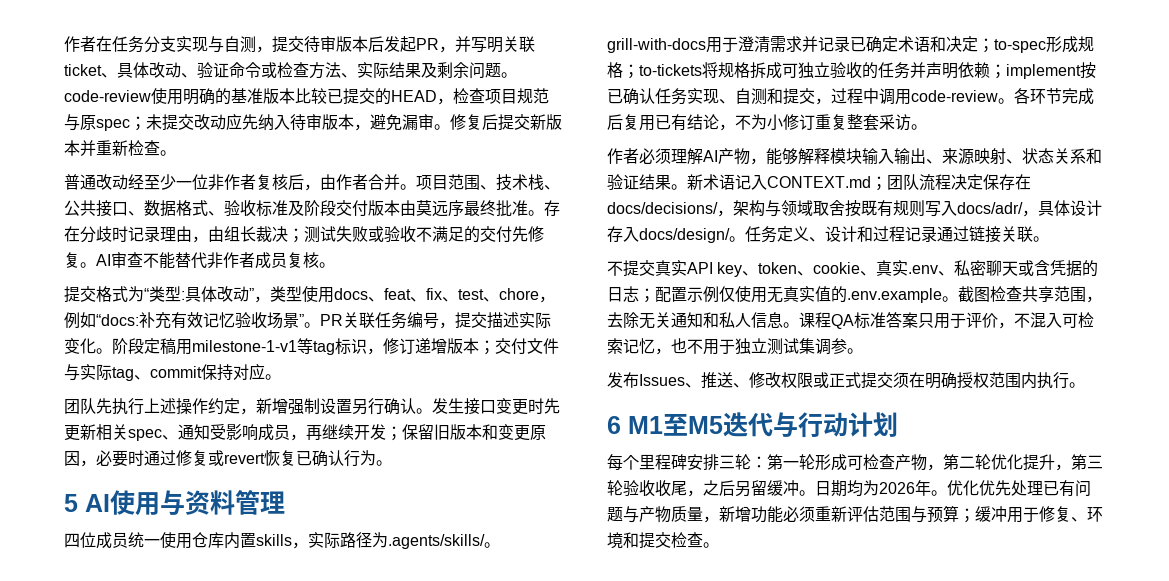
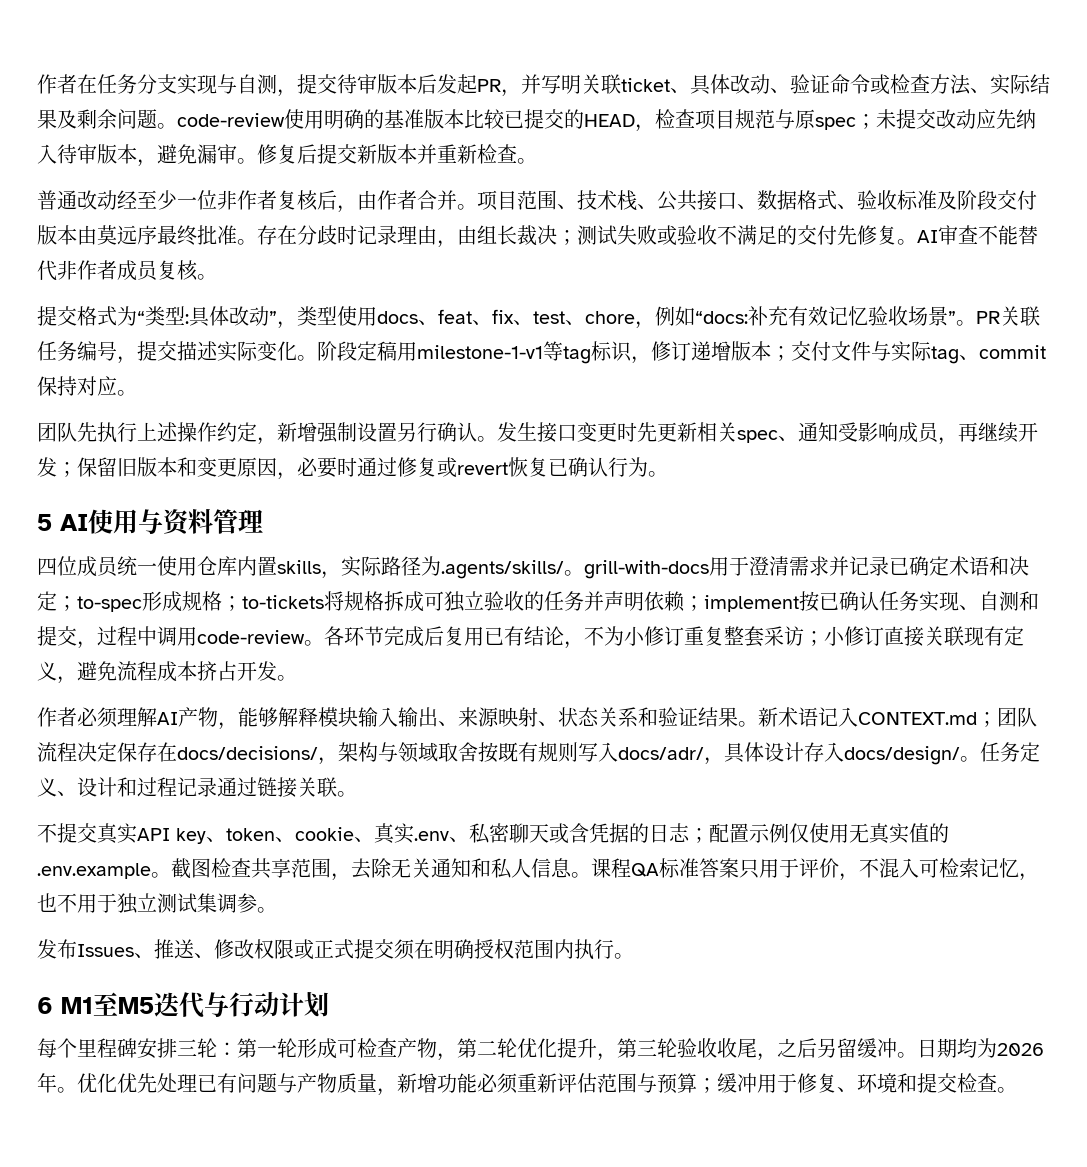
(911, 122) none -> [804,626,1024,647] [37,661,277,684] ；小修订直接关联现有定义，避免流程成本挤占开发

